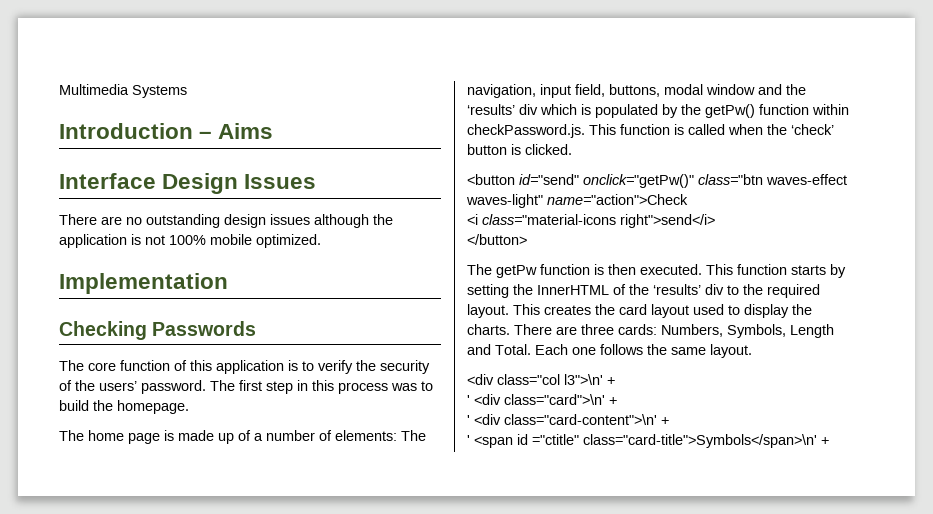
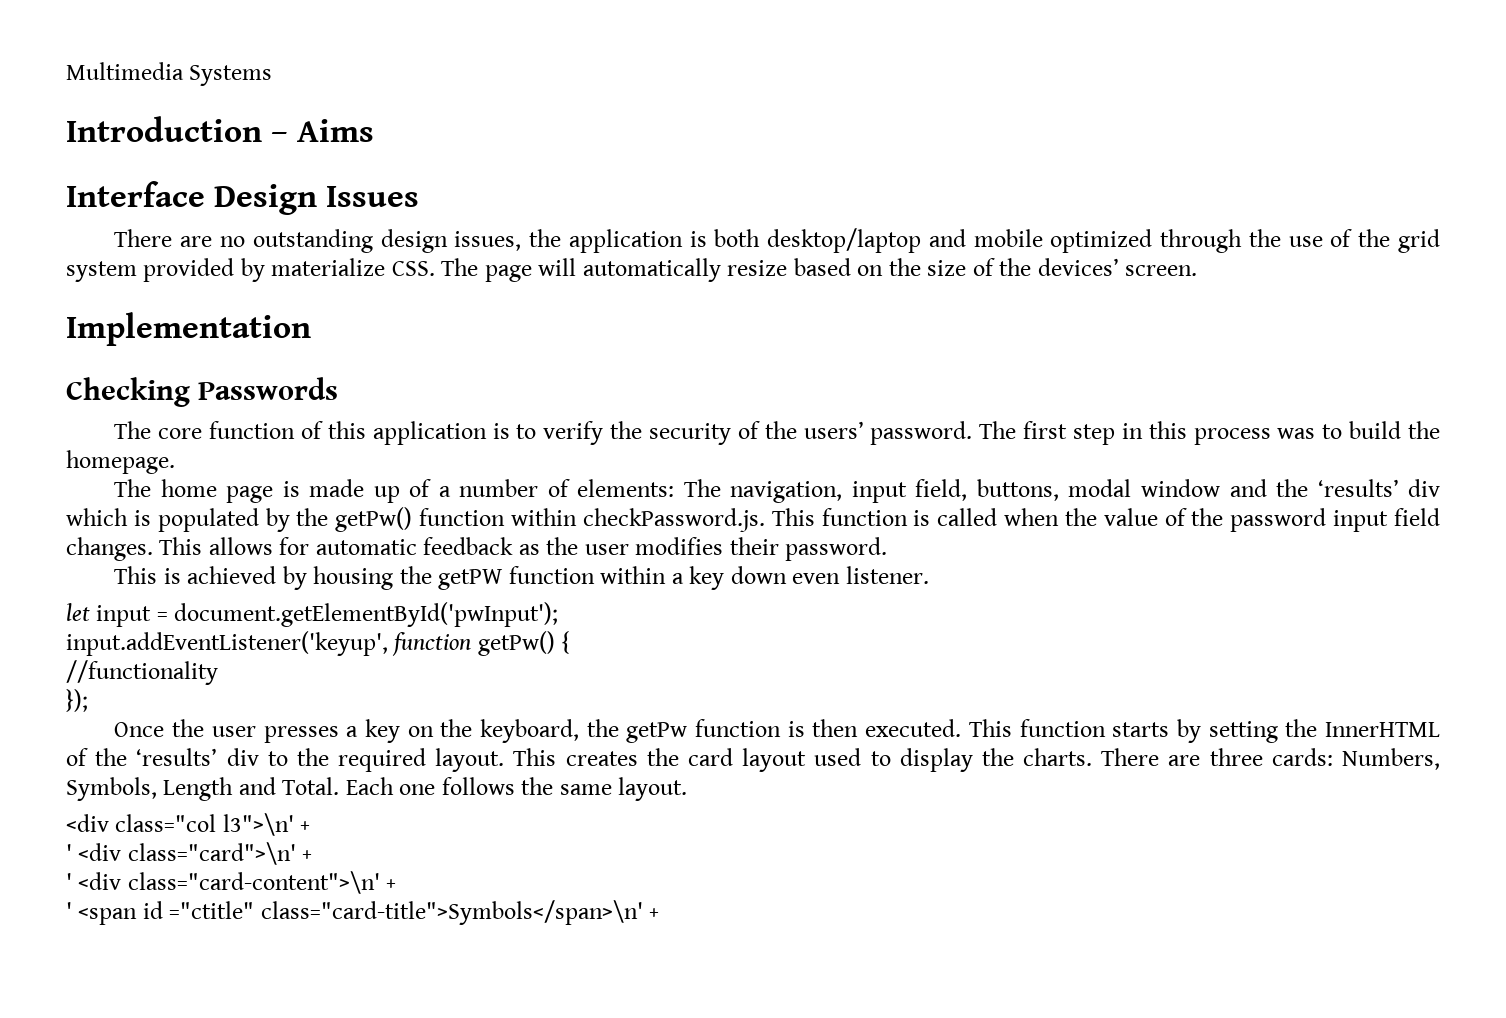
[270,214,369,228] issues although -> [454,231,522,251] issues,
[145,234,321,248] not 100% mobile optimized. -> [714,228,1440,253] [66,258,1198,282] both desktop/laptop and mobile optimized through the use of the grid system provided by materialize CSS. The page will automatically resize based on the size of the devices’ screen.
[791,124,834,135] [467,144,572,155] [467,174,847,188] [466,194,688,208] [467,214,715,228] [467,234,527,245] [467,264,492,275] ‘check’ button is clicked. // <button id="send" onclick="getPw()" class="btn waves-effect waves-light" name="action">Check // <i class="material-icons right">send</i> // </button> // The -> [1103,508,1440,532] [66,537,888,561] [114,566,929,590] [66,602,559,627] [66,631,570,656] [66,660,218,685] [66,689,88,712] [114,719,619,743] value of the password input field changes. This allows for automatic feedback as the user modifies their password. // This is achieved by housing the getPW function within a key down even listener. // let input = document.getElementById('pwInput'); // input.addEventListener('keyup', function getPw() { // //functionality // }); // Once the user presses a key on the keyboard, the

